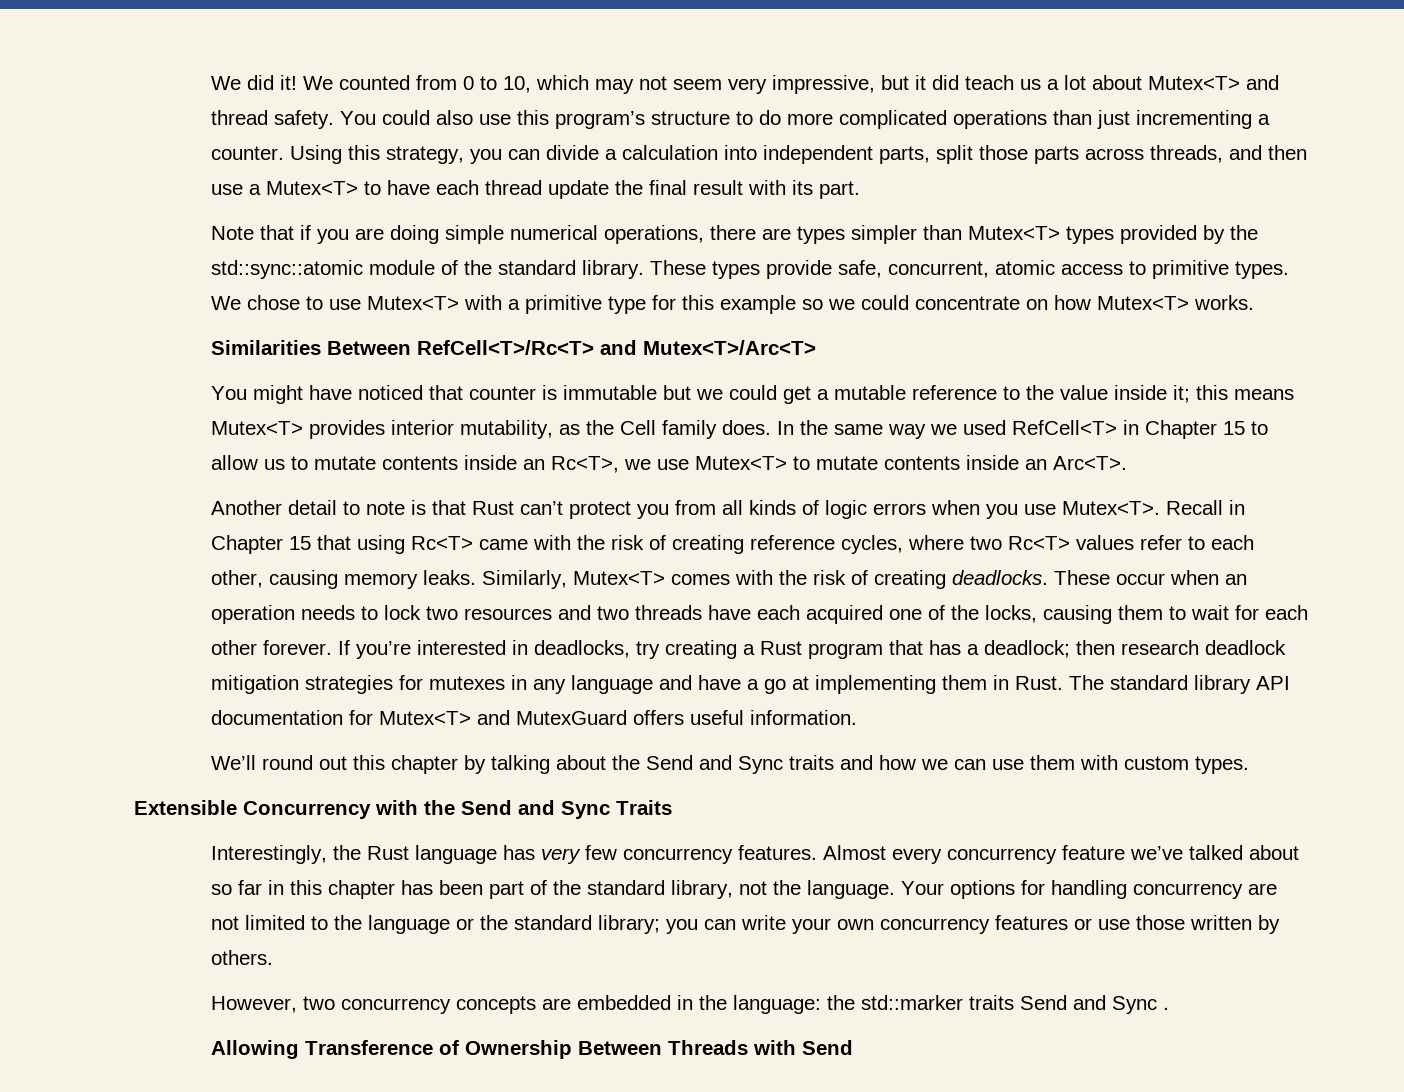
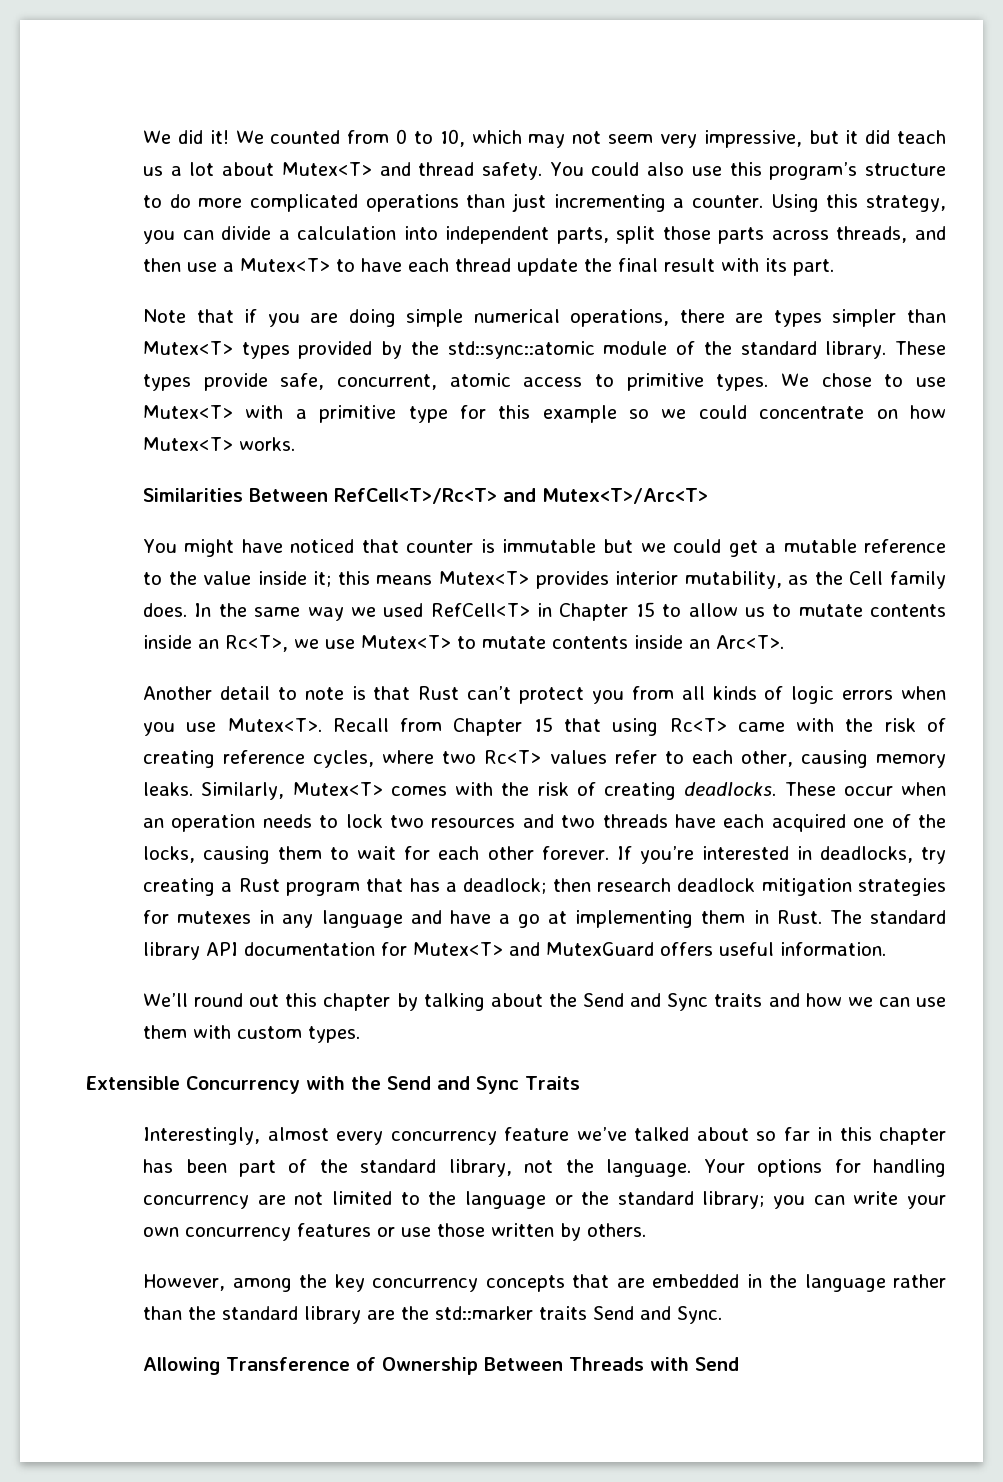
[1228,500,1245,515] in -> [400,718,443,732] from
[332,845,886,864] the Rust language has very few concurrency features. Almost -> [267,1127,329,1141] almost
[302,996,335,1010] two -> [232,1274,365,1292] among the key
(536, 1005) none -> [572,1274,610,1288] that
[732,995,821,1014] language: -> [804,1274,947,1292] [143,1306,396,1324] language rather than the standard library are
[1111,996,1169,1014] Sync . -> [677,1306,723,1324] Sync.

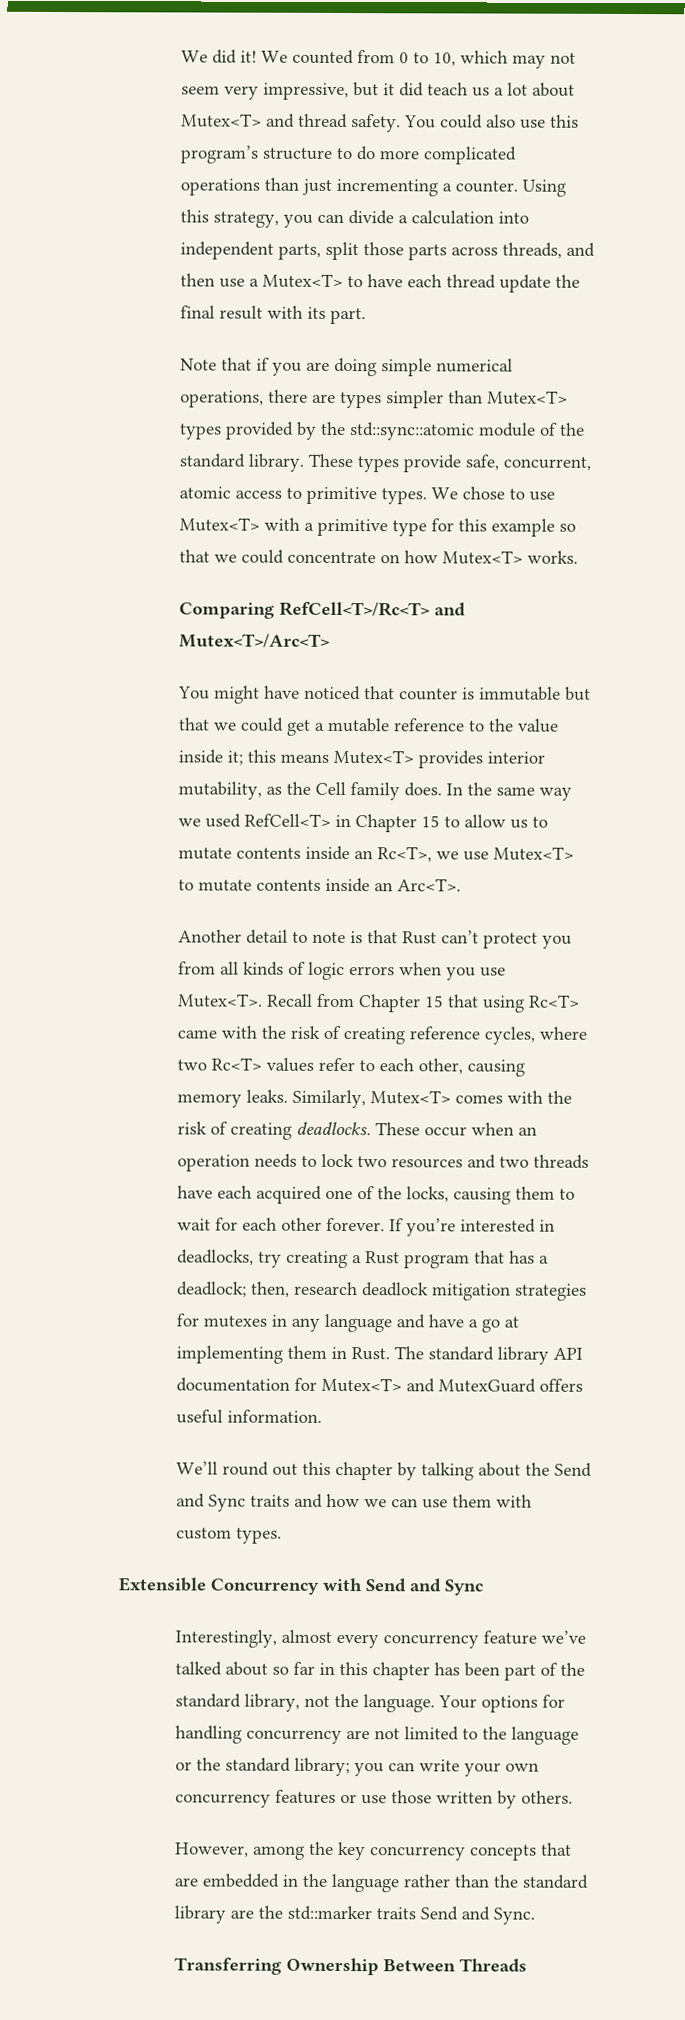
(650, 414) none -> [179,549,211,563] that
[143,488,329,502] Similarities Between -> [179,602,276,619] Comparing
(634, 546) none -> [178,717,211,731] that
[552,878,591,892] then -> [250,1281,291,1298] then,
[350,1076,580,1094] the Send and Sync Traits -> [364,1578,484,1596] Send and Sync
[143,1357,377,1375] Allowing Transference of -> [174,1957,283,1975] Transferring
[650,1357,740,1371] with Send -> (528, 1965) none

